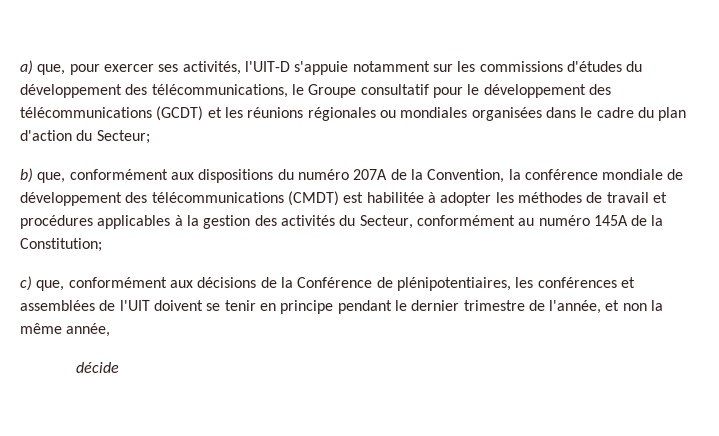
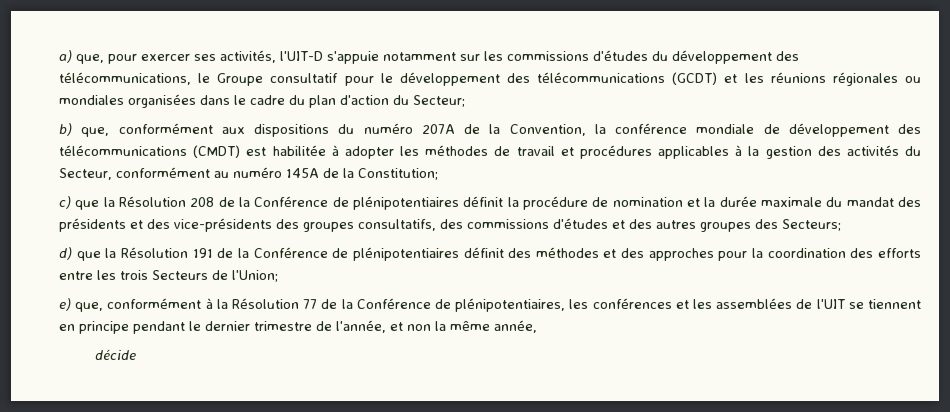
[36,277,257,291] que, conformément aux décisions -> [75,196,922,210] [59,218,841,232] [59,247,921,261] [59,270,278,282] [59,298,318,312] que la Résolution 208 de la Conférence de plénipotentiaires définit la procédure de nomination et la durée maximale du mandat des présidents et des vice-présidents des groupes consultatifs, des commissions d'études et des autres groupes des Secteurs; // d) que la Résolution 191 de la Conférence de plénipotentiaires définit des méthodes et des approches pour la coordination des efforts entre les trois Secteurs de l'Union; // e) que, conformément à la Résolution 77
(635, 282) none -> [693,299,712,309] les
[153,300,256,311] doivent se tenir -> [848,299,922,309] se tiennent

